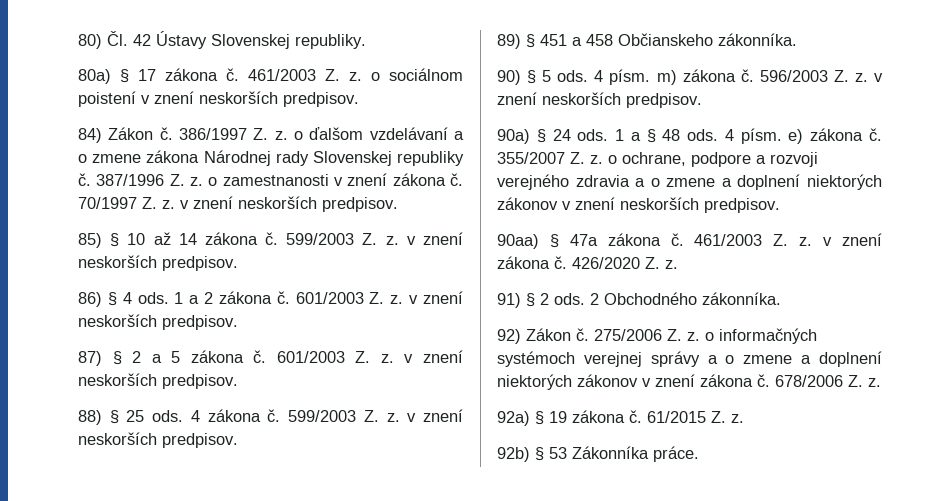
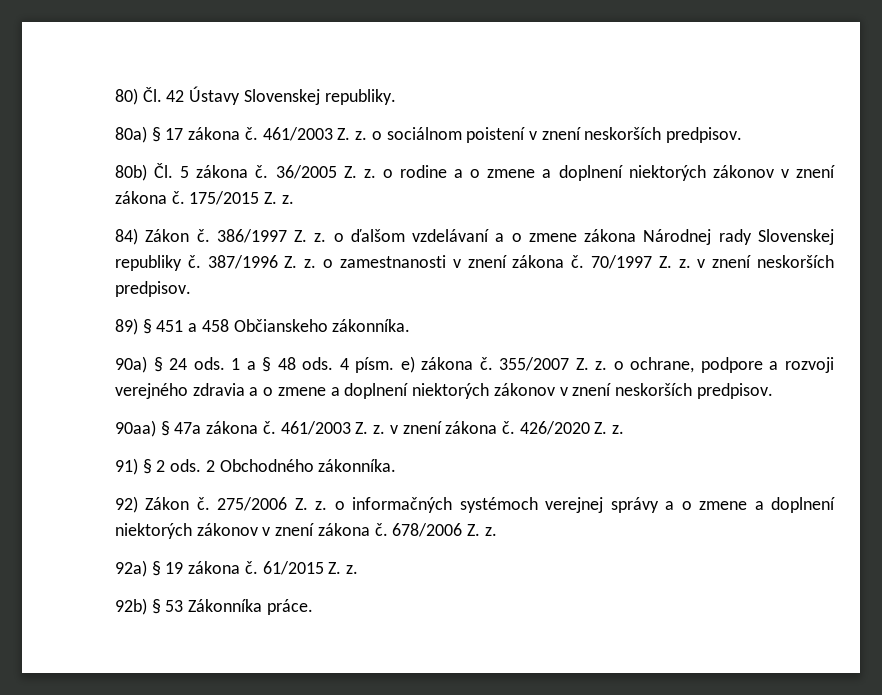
(359, 99) none -> [115,163,835,181] [115,191,294,205] // 80b) Čl. 5 zákona č. 36/2005 Z. z. o rodine a o zmene a doplnení niektorých zákonov v znení zákona č. 175/2015 Z. z.
[78,232,464,248] [78,255,238,271] [78,291,464,307] [78,314,238,330] [78,350,464,366] [78,373,238,389] [78,409,464,425] [78,432,238,448] // 85) § 10 až 14 zákona č. 599/2003 Z. z. v znení neskorších predpisov. // 86) § 4 ods. 1 a 2 zákona č. 601/2003 Z. z. v znení neskorších predpisov. // 87) § 2 a 5 zákona č. 601/2003 Z. z. v znení neskorších predpisov. // 88) § 25 ods. 4 zákona č. 599/2003 Z. z. v znení neskorších predpisov. -> (191, 289) none
[497,69,883,85] [497,92,702,108] // 90) § 5 ods. 4 písm. m) zákona č. 596/2003 Z. z. v znení neskorších predpisov. -> (411, 325) none

